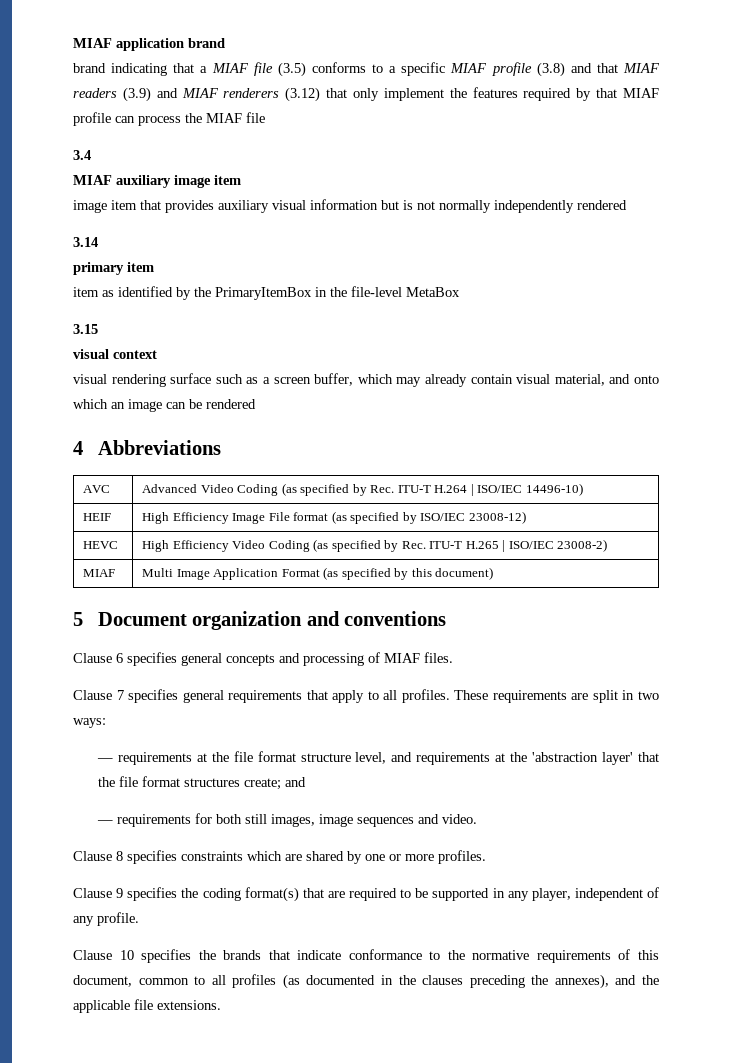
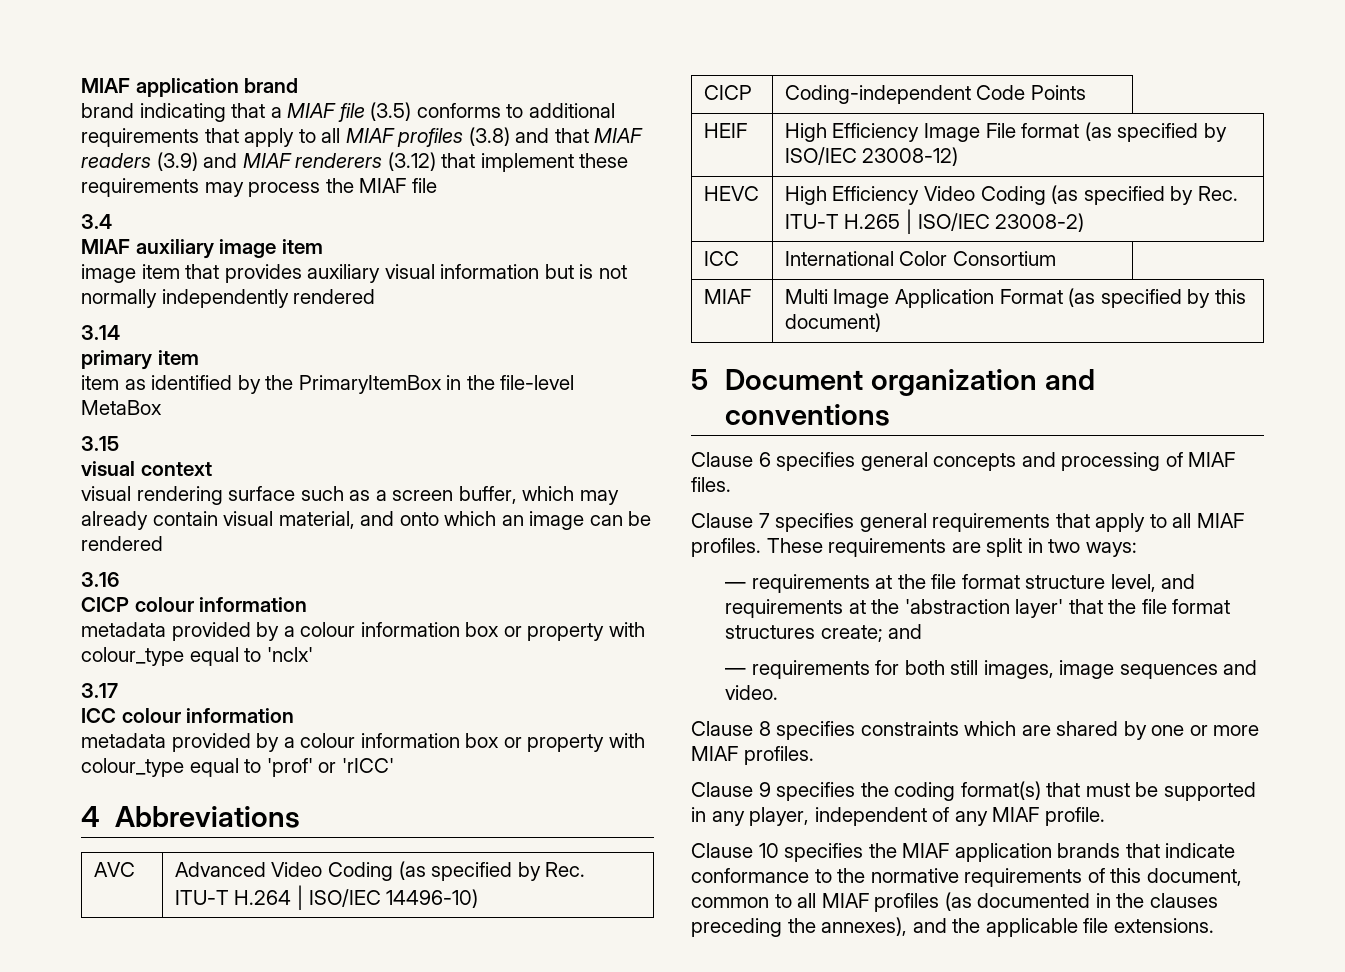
[389,62,532,76] a specific MIAF profile -> [528,103,615,118] [81,128,464,147] additional requirements that apply to all MIAF profiles
[353,87,659,101] [73,112,135,126] only implement the features required by that MIAF profile can -> [480,153,629,172] [81,178,244,197] implement these requirements may
(256, 404) none -> [81,572,119,587] [81,597,308,612] [81,622,645,641] [81,647,313,666] [81,683,118,698] [81,708,295,723] [81,733,645,752] [81,758,394,777] // 3.16 // CICP colour information // metadata provided by a colour information box or property with colour_type equal to 'nclx' // 3.17 // ICC colour information // metadata provided by a colour information box or property with colour_type equal to 'prof' or 'rICC'
(583, 489) none -> [703,85,752,100] [784,85,1086,104] // CICP | Coding-independent Code Points
(608, 545) none -> [703,251,739,266] [784,251,1056,266] // ICC | International Color Consortium
(398, 695) none -> [1196,513,1244,528] MIAF
(434, 857) none -> [691,746,738,761] MIAF
[327,888,412,901] are required to -> [1085,783,1130,797] must
(94, 921) none -> [992,807,1040,822] MIAF
(216, 955) none -> [902,843,1052,862] MIAF application
(226, 980) none -> [821,893,869,908] MIAF

